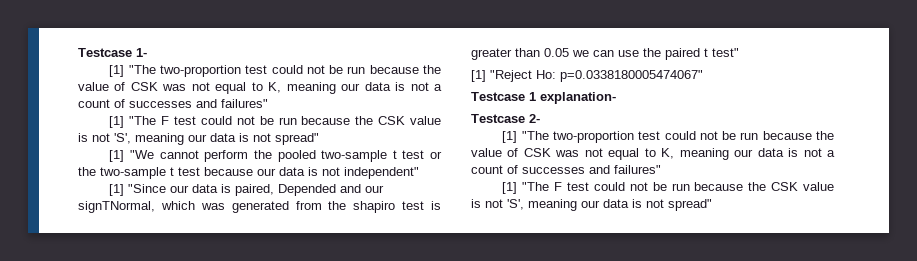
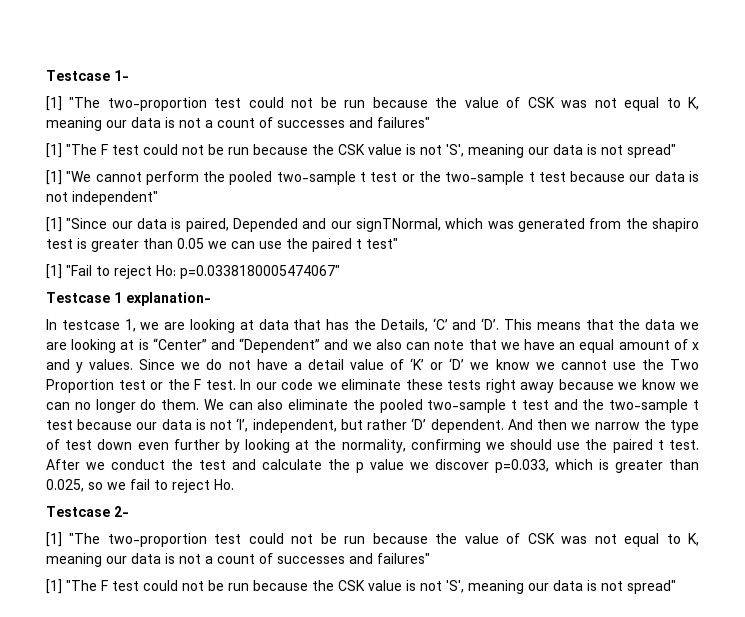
[490,70,532,82] "Reject -> [66,265,152,279] "Fail to reject
(616, 98) none -> [46,318,699,333] [46,338,700,353] [46,358,699,373] [46,379,699,393] [46,399,699,413] [46,418,700,433] [46,439,699,453] [46,459,699,473] [46,479,234,493] // In testcase 1, we are looking at data that has the Details, ‘C’ and ‘D’. This means that the data we are looking at is “Center” and “Dependent” and we also can note that we have an equal amount of x and y values. Since we do not have a detail value of ‘K’ or ‘D’ we know we cannot use the Two Proportion test or the F test. In our code we eliminate these tests right away because we know we can no longer do them. We can also eliminate the pooled two-sample t test and the two-sample t test because our data is not ‘I’, independent, but rather ‘D’ dependent. And then we narrow the type of test down even further by looking at the normality, confirming we should use the paired t test. After we conduct the test and calculate the p value we discover p=0.033, which is greater than 0.025, so we fail to reject Ho.

